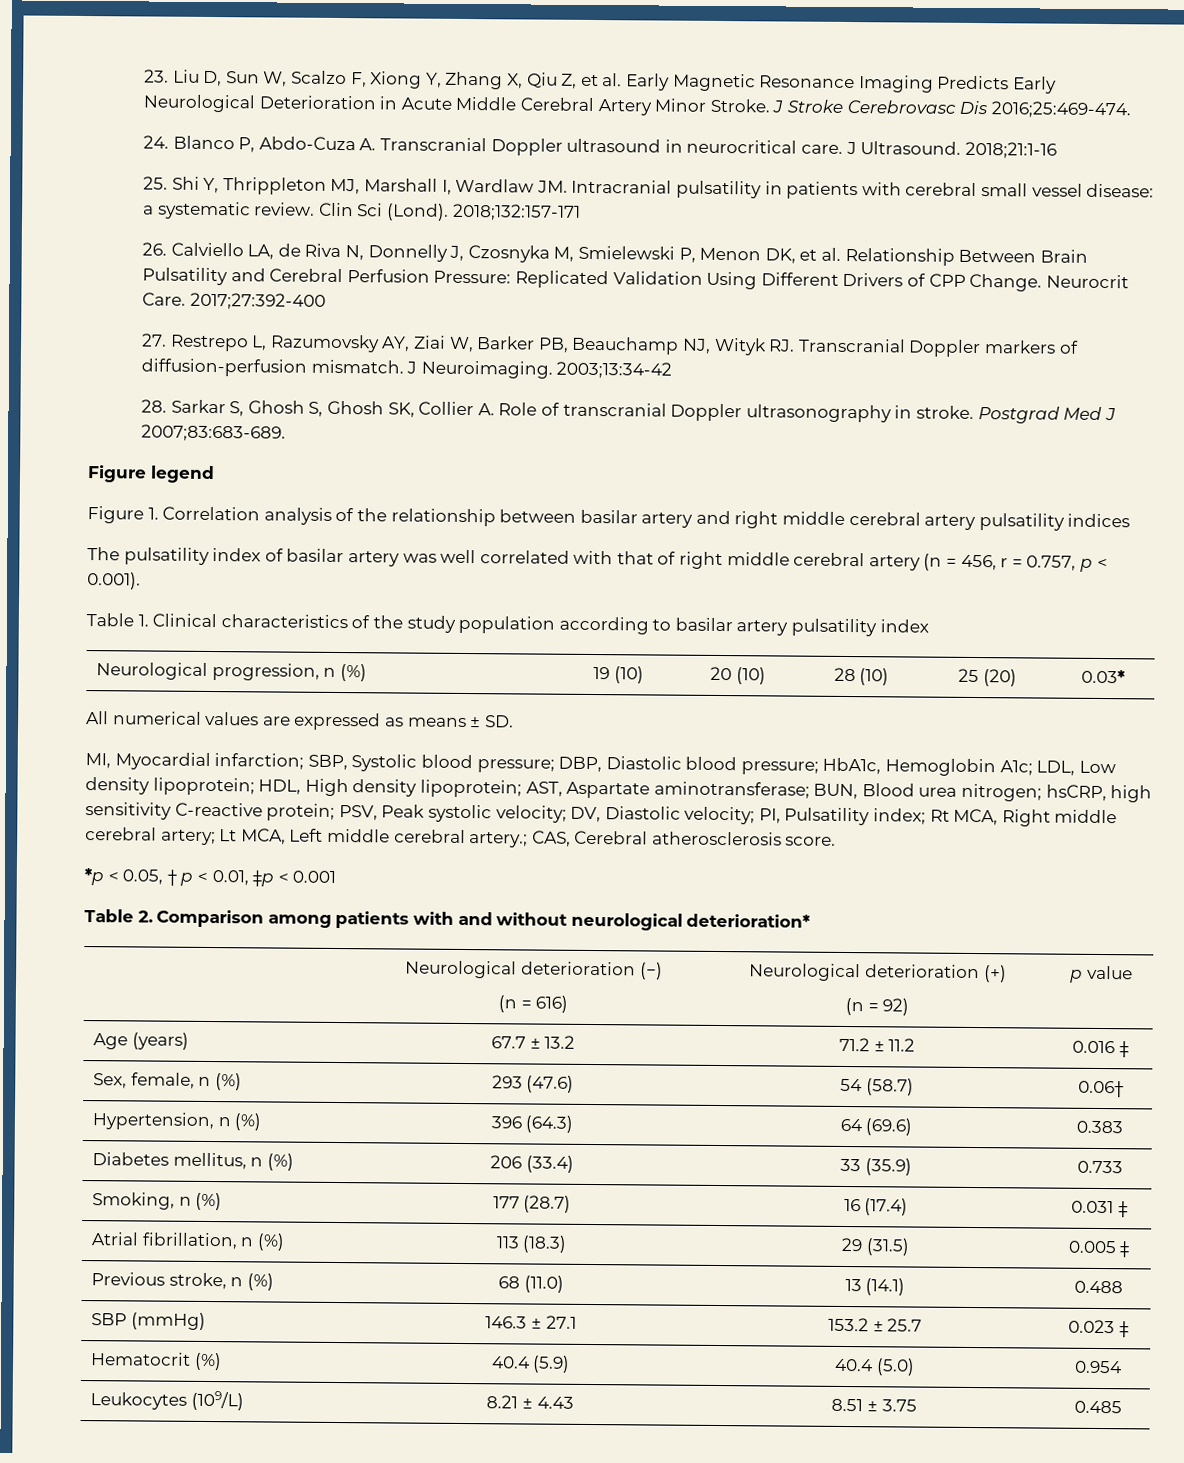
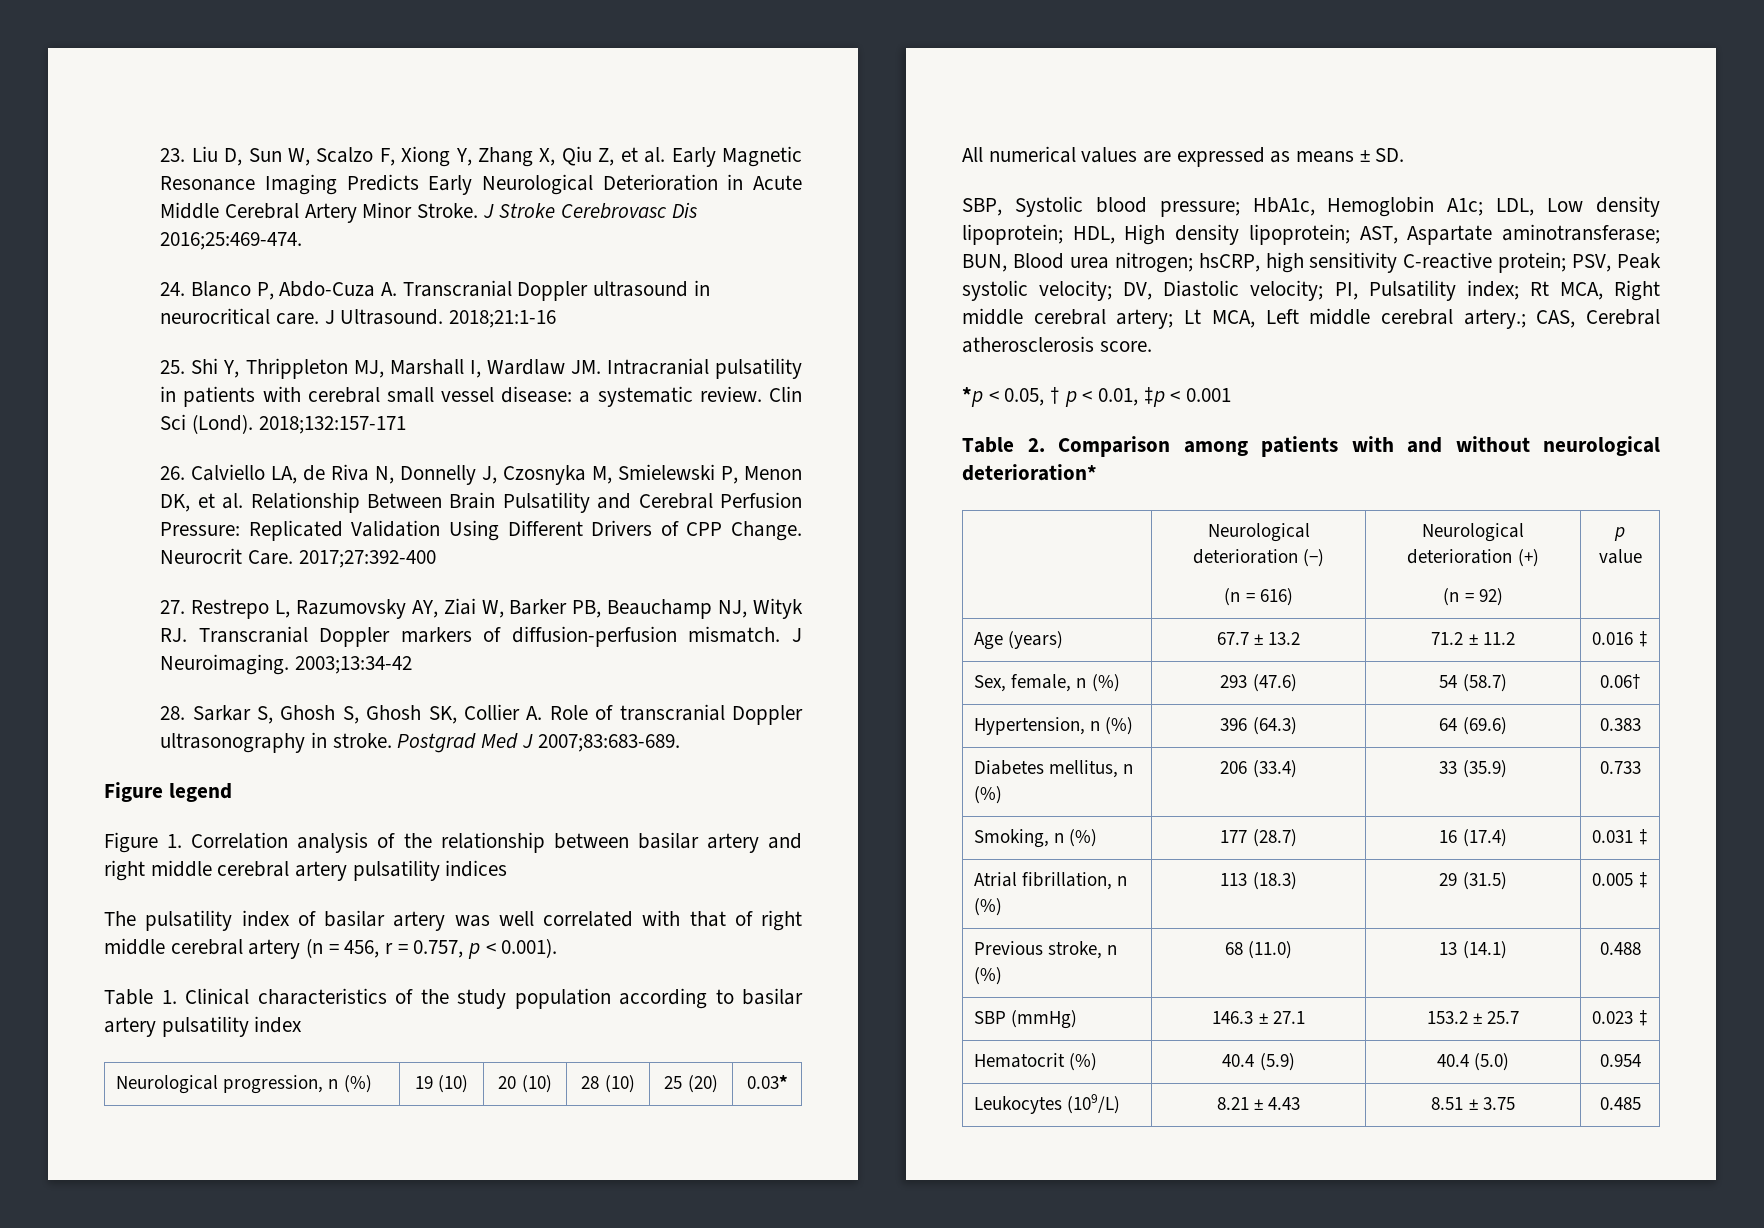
[85,752,305,771] MI, Myocardial infarction; -> (1405, 155) none
[558,756,819,775] DBP, Diastolic blood pressure; -> (1240, 209) none

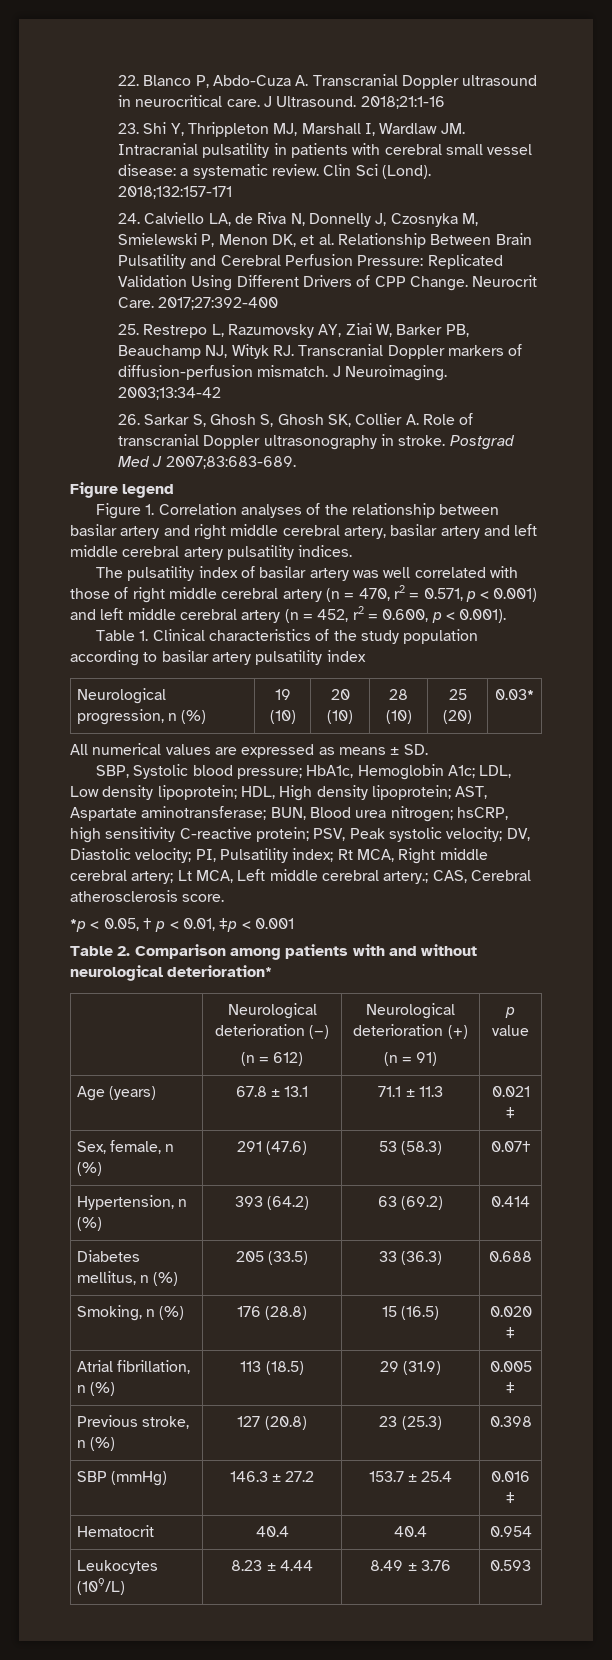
[160,146,802,167] [160,174,802,195] [160,202,697,223] [160,232,303,250] [160,282,186,296] 23. Liu D, Sun W, Scalzo F, Xiong Y, Zhang X, Qiu Z, et al. Early Magnetic Resonance Imaging Predicts Early Neurological Deterioration in Acute Middle Cerebral Artery Minor Stroke. J Stroke Cerebrovasc Dis 2016;25:469-474. // 24. -> [118,75,140,86] 22.
[160,360,186,374] 25. -> [118,123,140,134] 23.
[160,466,186,480] 26. -> [118,213,141,224] 24.
[160,600,186,614] 27. -> [118,324,140,335] 25.
[160,706,186,720] 28. -> [118,414,141,425] 26.
[297,832,369,853] analysis -> [241,504,303,518] analyses
[295,860,508,881] artery pulsatility indices -> [343,524,538,539] [70,545,353,560] artery, basilar artery and left middle cerebral artery pulsatility indices.
[689,911,726,927] that -> [70,588,110,599] those
[344,940,464,958] 456, r = 0.757, -> [358,585,538,602] [70,606,429,623] 470, r2 = 0.571, p < 0.001) and left middle cerebral artery (n = 452, r2 = 0.600,
[1259,588,1293,606] 616) -> [273,1052,304,1066] 612)
[1478,588,1503,606] 92) -> [416,1052,438,1066] 91)
[1216,632,1301,645] [1431,632,1515,645] [1592,632,1634,645] 67.7 ± 13.2 | 71.2 ± 11.2 | 0.016 -> [235,1086,309,1097] [378,1086,443,1097] [491,1086,530,1097] 67.8 ± 13.1 | 71.1 ± 11.3 | 0.021
[1220,675,1248,688] 293 -> [236,1141,262,1152] 291
[1439,674,1507,692] [1599,674,1641,689] 54 (58.7) | 0.06† -> [378,1141,443,1155] [490,1141,531,1152] 53 (58.3) | 0.07†
[1220,717,1297,735] [1439,717,1507,735] [1599,718,1641,731] 396 (64.3) | 64 (69.6) | 0.383 -> [234,1196,310,1210] [377,1196,444,1210] [491,1196,530,1207] 393 (64.2) | 63 (69.2) | 0.414
[1220,760,1297,778] 206 (33.4) -> [235,1251,309,1265] 205 (33.5)
[1462,760,1507,778] [1599,761,1641,774] (35.9) | 0.733 -> [401,1251,443,1265] [489,1251,532,1262] (36.3) | 0.688
[1220,829,1297,847] [1439,829,1507,847] [1592,830,1634,843] 177 (28.7) | 16 (17.4) | 0.031 -> [236,1306,308,1320] [381,1306,440,1320] [489,1306,532,1317] 176 (28.8) | 15 (16.5) | 0.020
[1252,872,1297,890] (18.3) -> [265,1361,304,1375] (18.5)
[1462,872,1507,890] (31.5) -> [403,1361,442,1375] (31.9)
[1224,941,1293,959] [1439,941,1507,959] [1599,942,1641,955] 68 (11.0) | 13 (14.1) | 0.488 -> [237,1416,307,1430] [379,1416,442,1430] [489,1416,532,1427] 127 (20.8) | 23 (25.3) | 0.398
[1272,1011,1305,1024] [1426,1011,1520,1024] [1592,1011,1634,1024] 27.1 | 153.2 ± 25.7 | 0.023 -> [285,1471,315,1482] [368,1471,453,1482] [491,1471,530,1482] 27.2 | 153.7 ± 25.4 | 0.016
[1069,1053,1098,1071] [1222,1053,1295,1071] [1436,1053,1510,1071] (%) | 40.4 (5.9) | 40.4 (5.0) -> [255,1526,289,1537] [394,1526,427,1537] | 40.4 | 40.4
[1216,1097,1301,1110] [1431,1097,1515,1110] [1599,1097,1641,1110] 8.21 ± 4.43 | 8.51 ± 3.75 | 0.485 -> [231,1560,313,1571] [370,1560,451,1571] [490,1560,531,1571] 8.23 ± 4.44 | 8.49 ± 3.76 | 0.593

